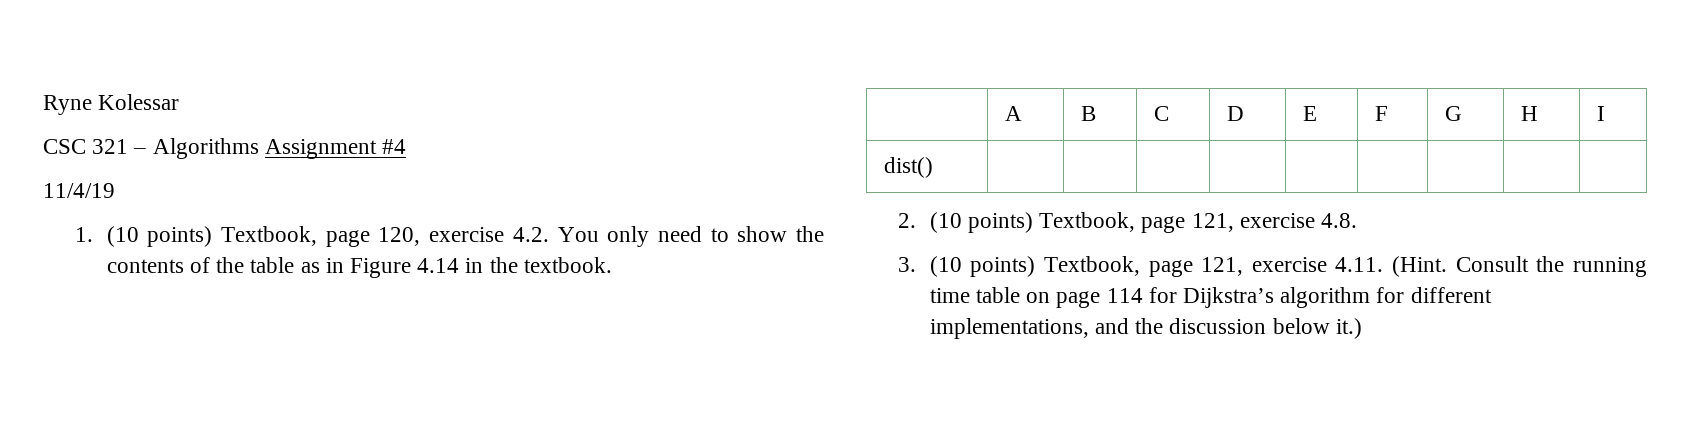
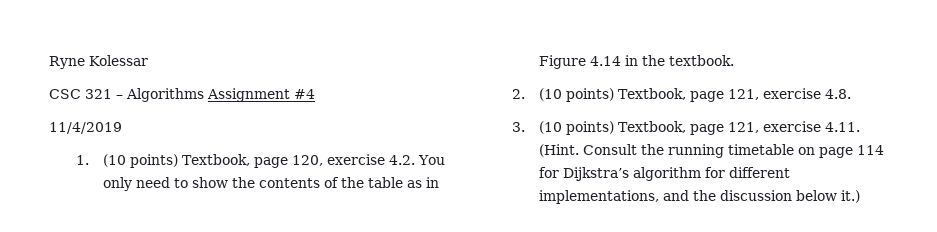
[43,183,115,198] 11/4/19 -> [49,122,122,134] 11/4/2019
[1004,106,1022,121] [1080,106,1096,121] [1153,106,1169,121] [1226,106,1244,121] [1302,106,1317,121] [1374,106,1388,121] [1444,106,1462,121] [1520,106,1538,121] [1596,106,1605,121] [883,157,933,178] // | A | B | C | D | E | F | G | H | I // dist() | | | | | | | | | -> (734, 60) none
[929,287,1020,303] time table -> [727,144,794,155] timetable

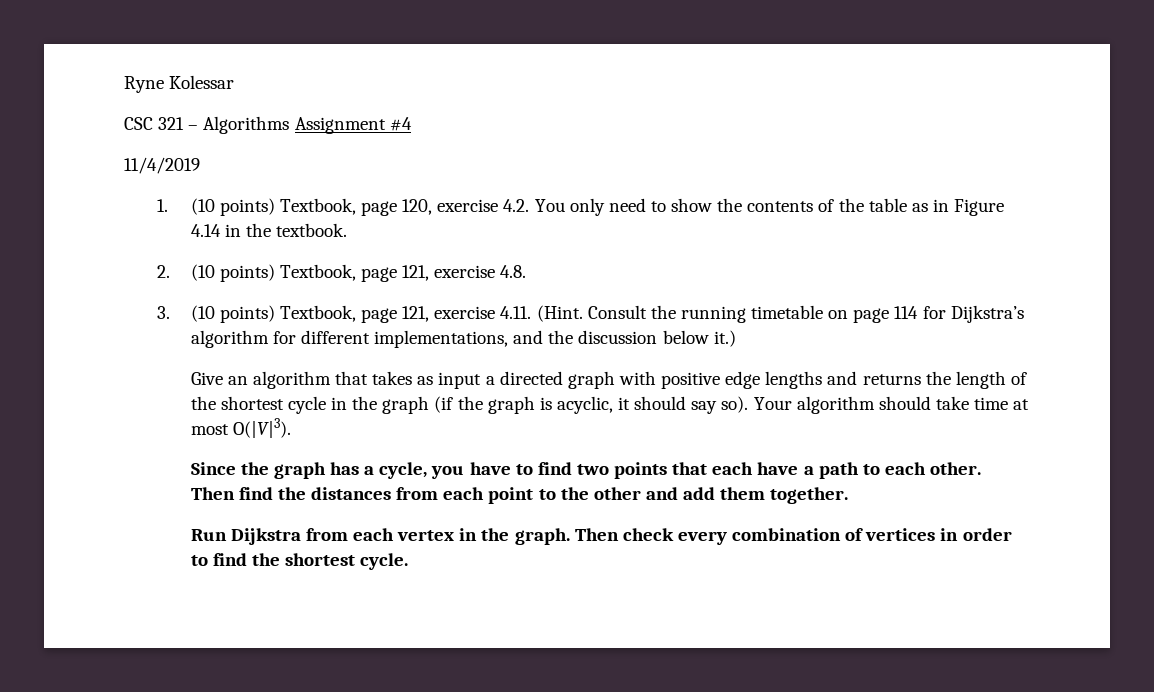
(860, 196) none -> [190,371,1027,389] [190,396,1030,414] [190,418,291,438] [190,462,982,479] [190,487,849,504] [190,528,1012,545] [190,553,409,570] // Give an algorithm that takes as input a directed graph with positive edge lengths and returns the length of the shortest cycle in the graph (if the graph is acyclic, it should say so). Your algorithm should take time at most O(|V|3). // Since the graph has a cycle, you have to find two points that each have a path to each other. Then find the distances from each point to the other and add them together. // Run Dijkstra from each vertex in the graph. Then check every combination of vertices in order to find the shortest cycle.

